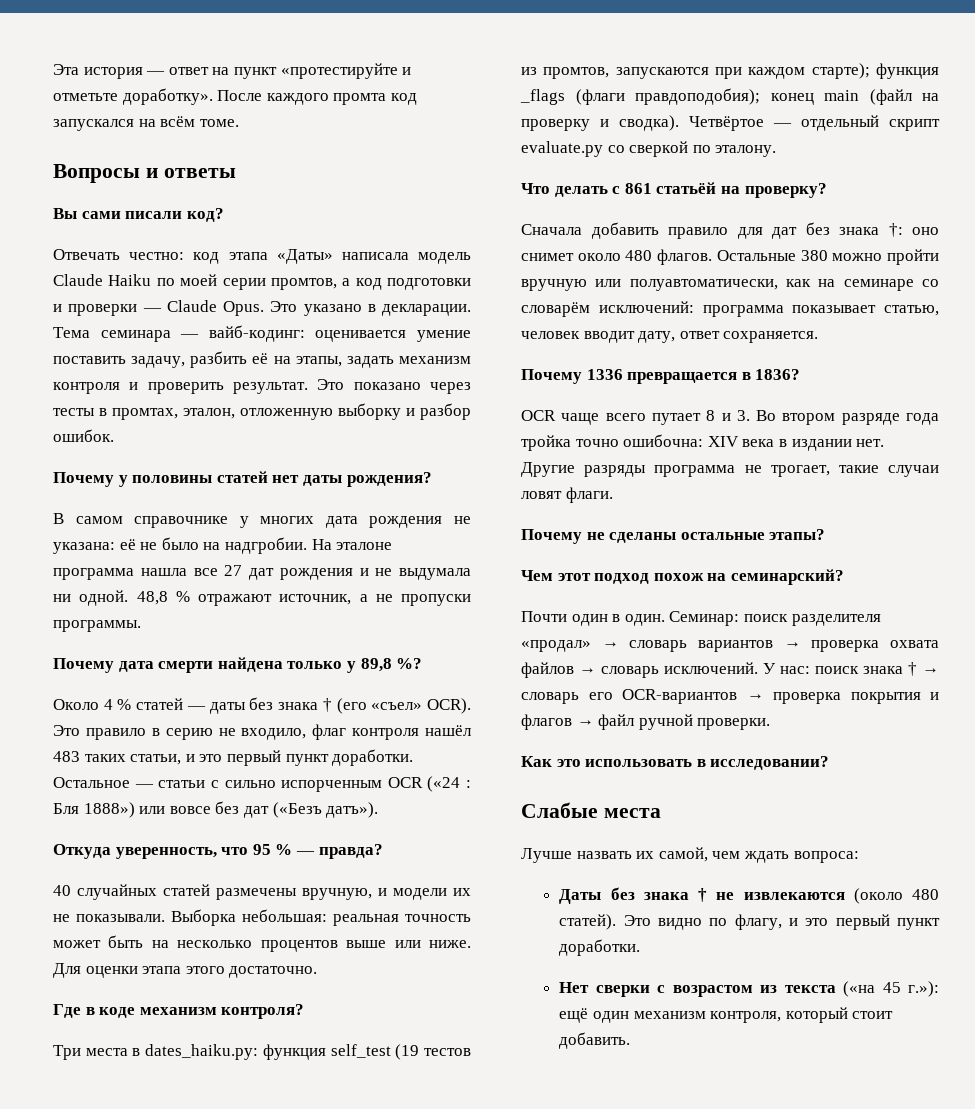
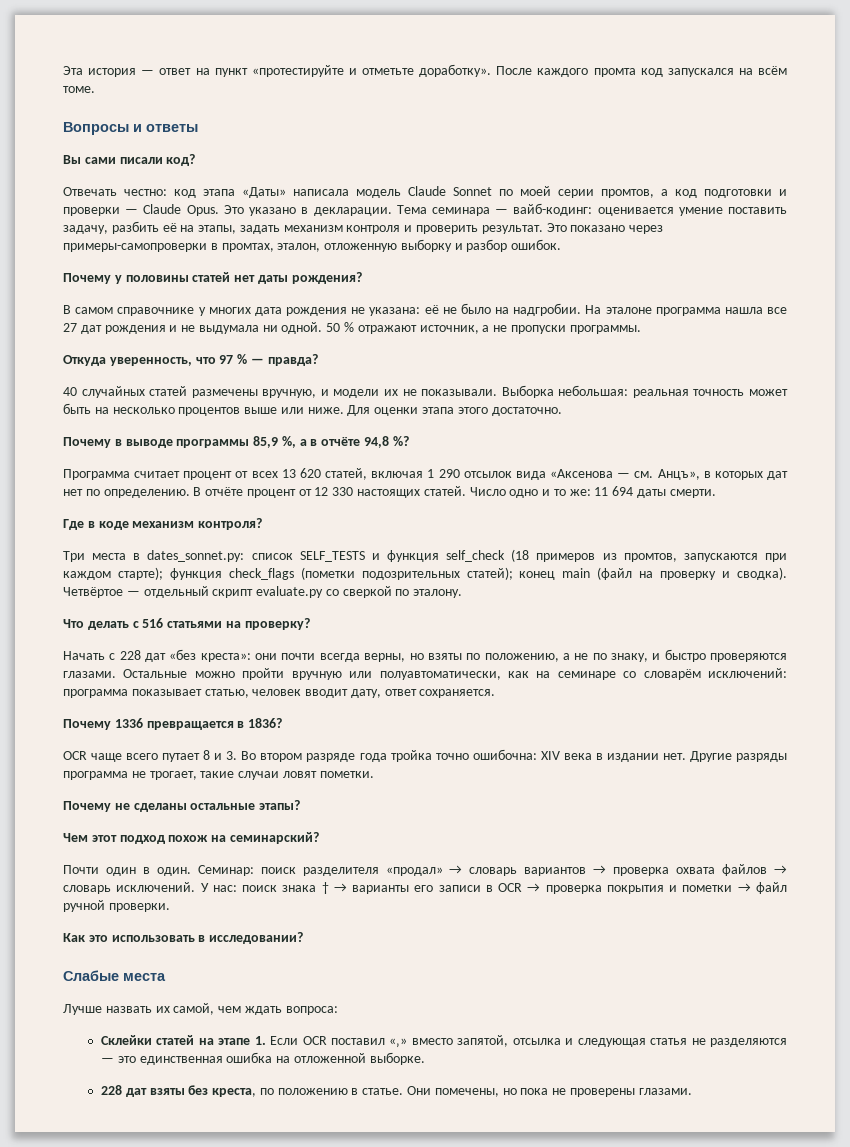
[108,274,152,286] Haiku -> [453,187,492,196] Sonnet
[53,408,95,416] тесты -> [63,243,207,252] примеры-самопроверки
[136,591,168,605] 48,8 -> [326,323,341,332] 50
[53,657,423,673] [53,697,472,714] [53,724,472,740] [53,749,414,766] [53,776,471,792] [53,801,379,818] // Почему дата смерти найдена только у 89,8 %? // Около 4 % статей — даты без знака † (его «съел» OCR). Это правило в серию не входило, флаг контроля нашёл 483 таких статьи, и это первый пункт доработки. Остальное — статьи с сильно испорченным OCR («24 : Бля 1888») или вовсе без дат («Безъ датъ»). -> (641, 329) none
[252,844,271,855] 95 -> [219,355,234,364] 97
(318, 972) none -> [63,436,409,448] [63,468,788,480] [63,486,716,498] // Почему в выводе программы 85,9 %, а в отчёте 94,8 %? // Программа считает процент от всех 13 620 статей, включая 1 290 отсылок вида «Аксенова — см. Анцъ», в которых дат нет по определению. В отчёте процент от 12 330 настоящих статей. Число одно и то же: 11 694 даты смерти.
[145,1044,472,1060] dates_haiku.py: функция self_test (19 тестов -> [147,549,596,562] dates_sonnet.py: список SELF_TESTS и функция self_check (18 примеров
[520,88,760,105] _flags (флаги правдоподобия); -> [228,567,513,580] check_flags (пометки подозрительных статей);
[624,182,717,194] 861 статьёй -> [142,618,223,628] 516 статьями
[521,222,939,239] [521,249,828,265] Сначала добавить правило для дат без знака †: оно снимет около 480 флагов. Остальные 380 -> [63,649,788,662] [63,669,188,678] Начать с 228 дат «без креста»: они почти всегда верны, но взяты по положению, а не по знаку, и быстро проверяются глазами. Остальные
[565,487,613,503] флаги. -> [319,771,374,778] пометки.
[521,689,737,704] словарь его OCR-вариантов -> [352,883,523,894] варианты его записи в OCR
[521,714,572,730] флагов -> [682,885,733,892] пометки
[559,887,939,904] [559,914,940,930] [559,939,641,956] [559,981,939,997] [559,1007,894,1023] [559,1032,631,1049] Даты без знака † не извлекаются (около 480 статей). Это видно по флагу, и это первый пункт доработки. // Нет сверки с возрастом из текста («на 45 г.»): ещё один механизм контроля, который стоит добавить. -> [100,1035,787,1048] [100,1052,425,1065] [100,1085,692,1097] Склейки статей на этапе 1. Если OCR поставил «‚» вместо запятой, отсылка и следующая статья не разделяются — это единственная ошибка на отложенной выборке. // 228 дат взяты без креста, по положению в статье. Они помечены, но пока не проверены глазами.

